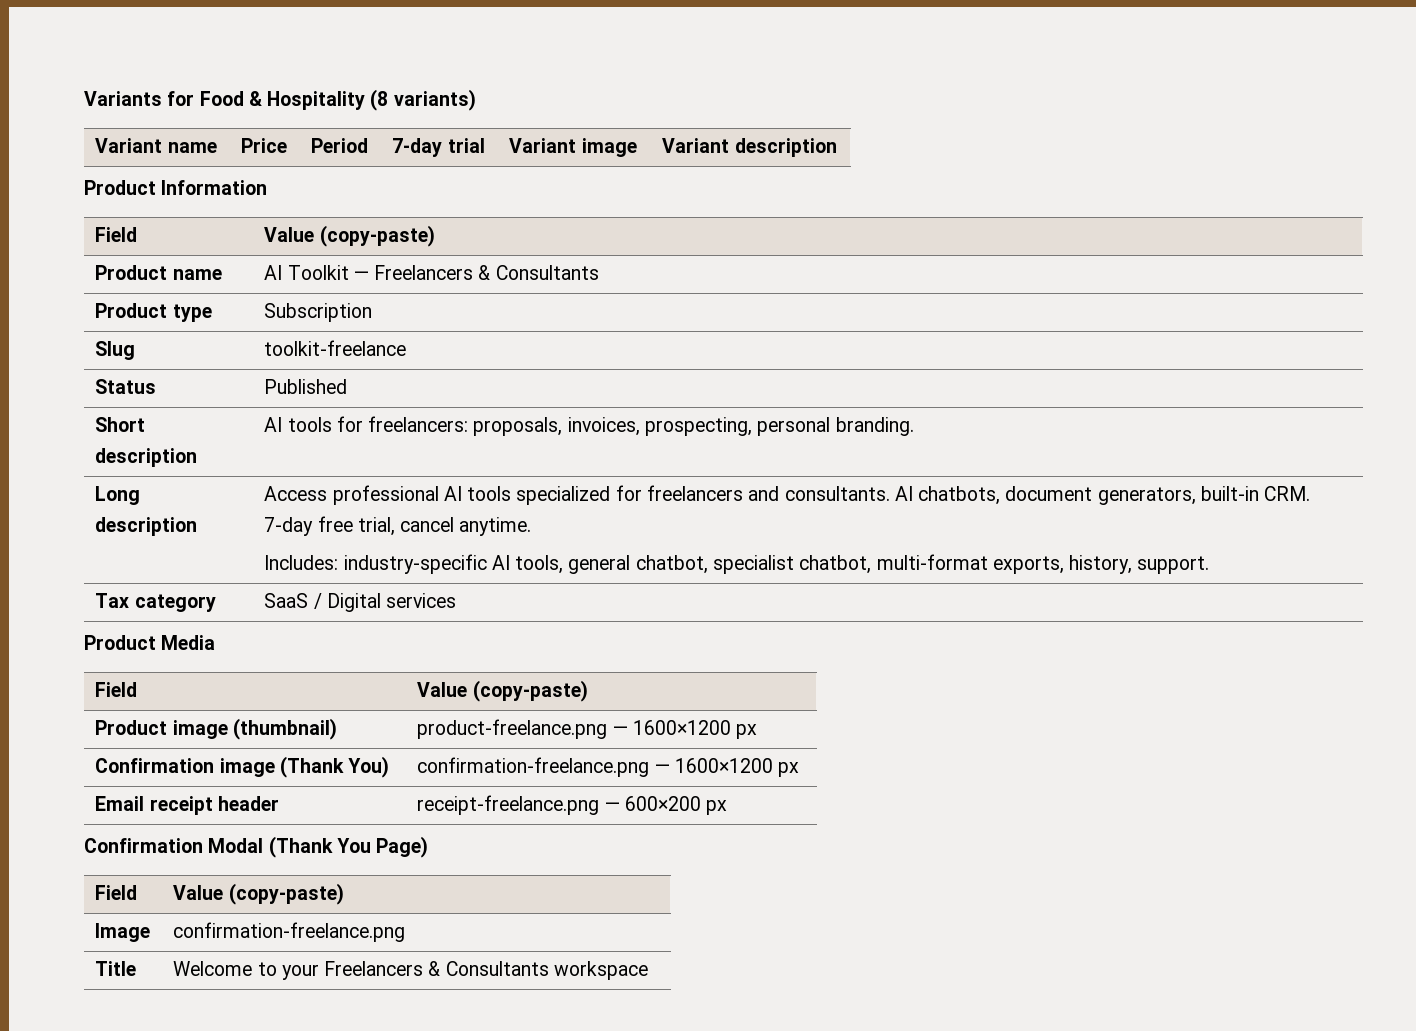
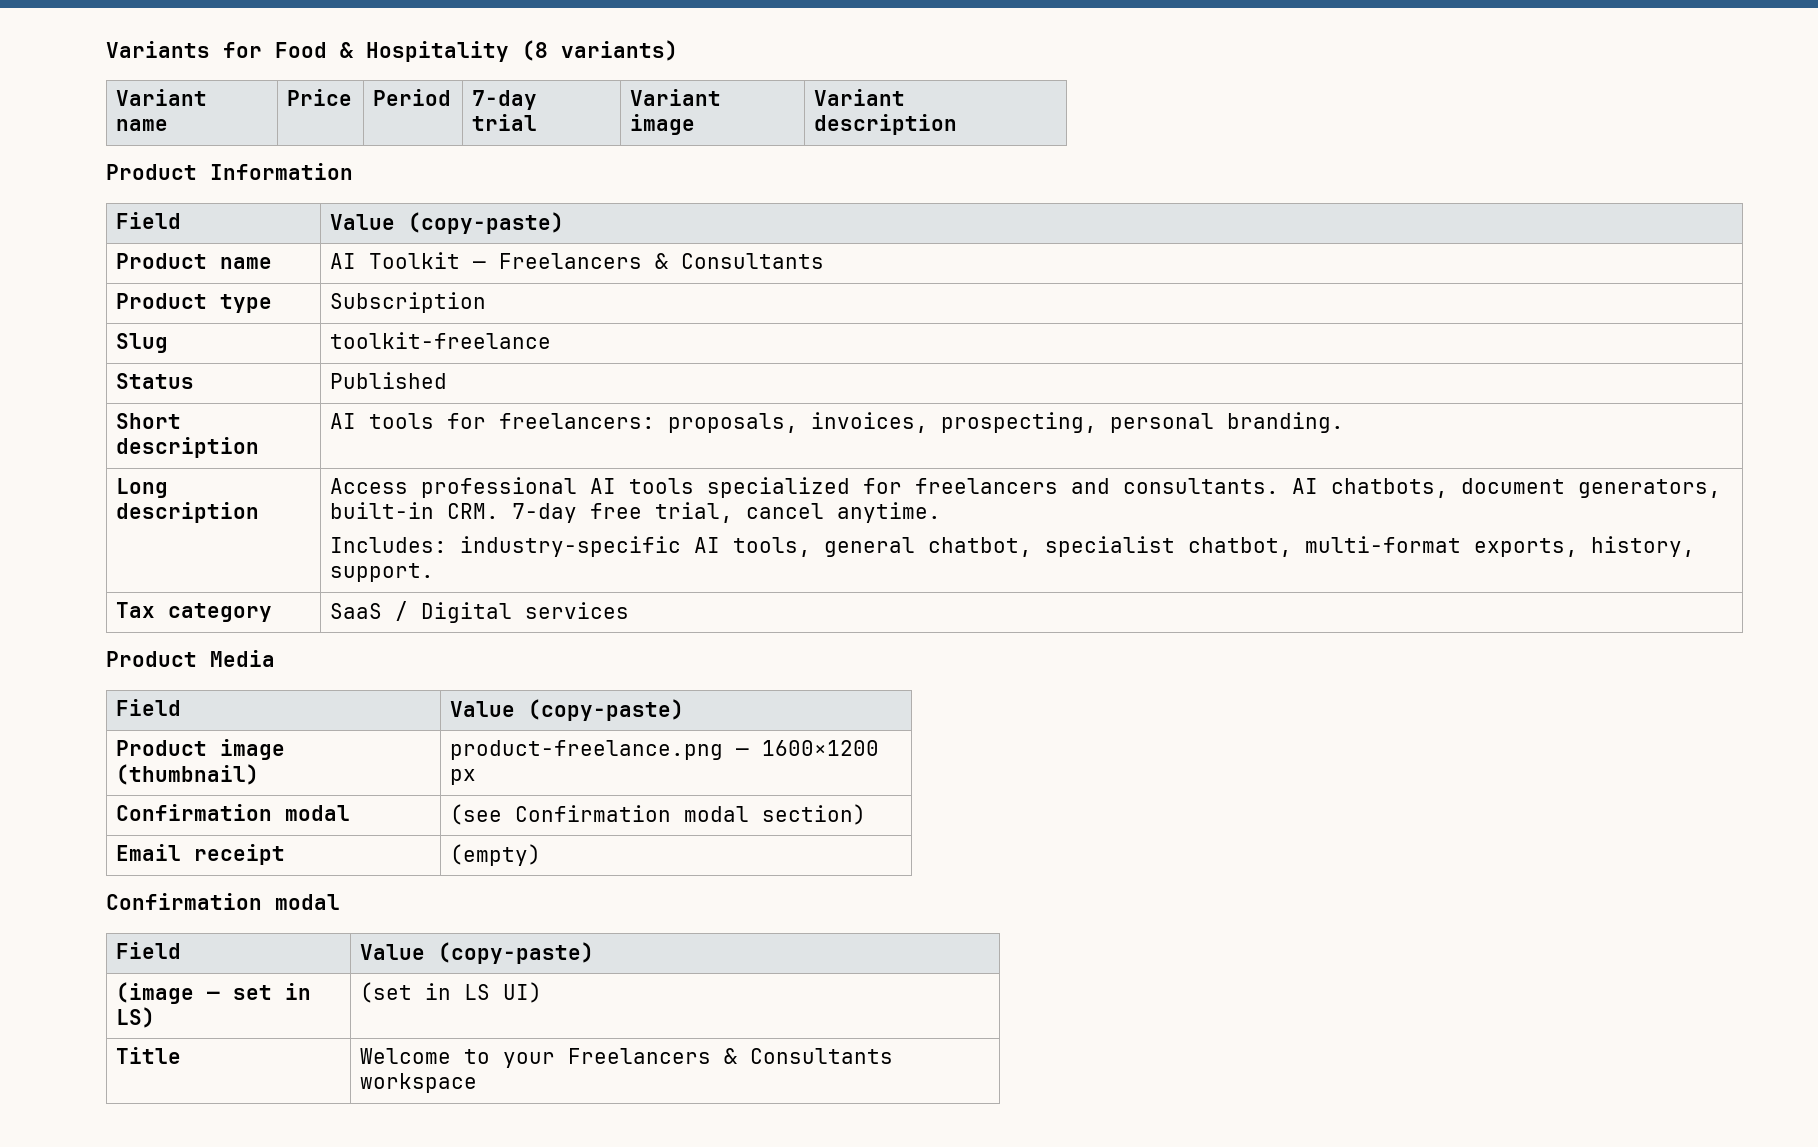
[219,756,390,778] [417,757,800,777] [95,796,279,815] [417,795,728,815] [84,836,429,858] [95,885,138,900] [173,883,344,905] [95,923,151,942] [173,922,406,942] image (Thank You) | confirmation-freelance.png — 1600×1200 px // Email receipt header | receipt-freelance.png — 600×200 px // Confirmation Modal (Thank You Page) // Field | Value (copy-paste) // Image | confirmation-freelance.png -> [285,805,351,821] [450,804,867,825] [116,844,286,865] [450,844,542,866] [106,893,340,910] [116,942,182,959] [360,942,595,964] [116,982,312,1004] [116,1007,156,1028] [360,982,543,1003] modal | (see Confirmation modal section) // Email receipt | (empty) // Confirmation modal // Field | Value (copy-paste) // (image — set in LS) | (set in LS UI)

